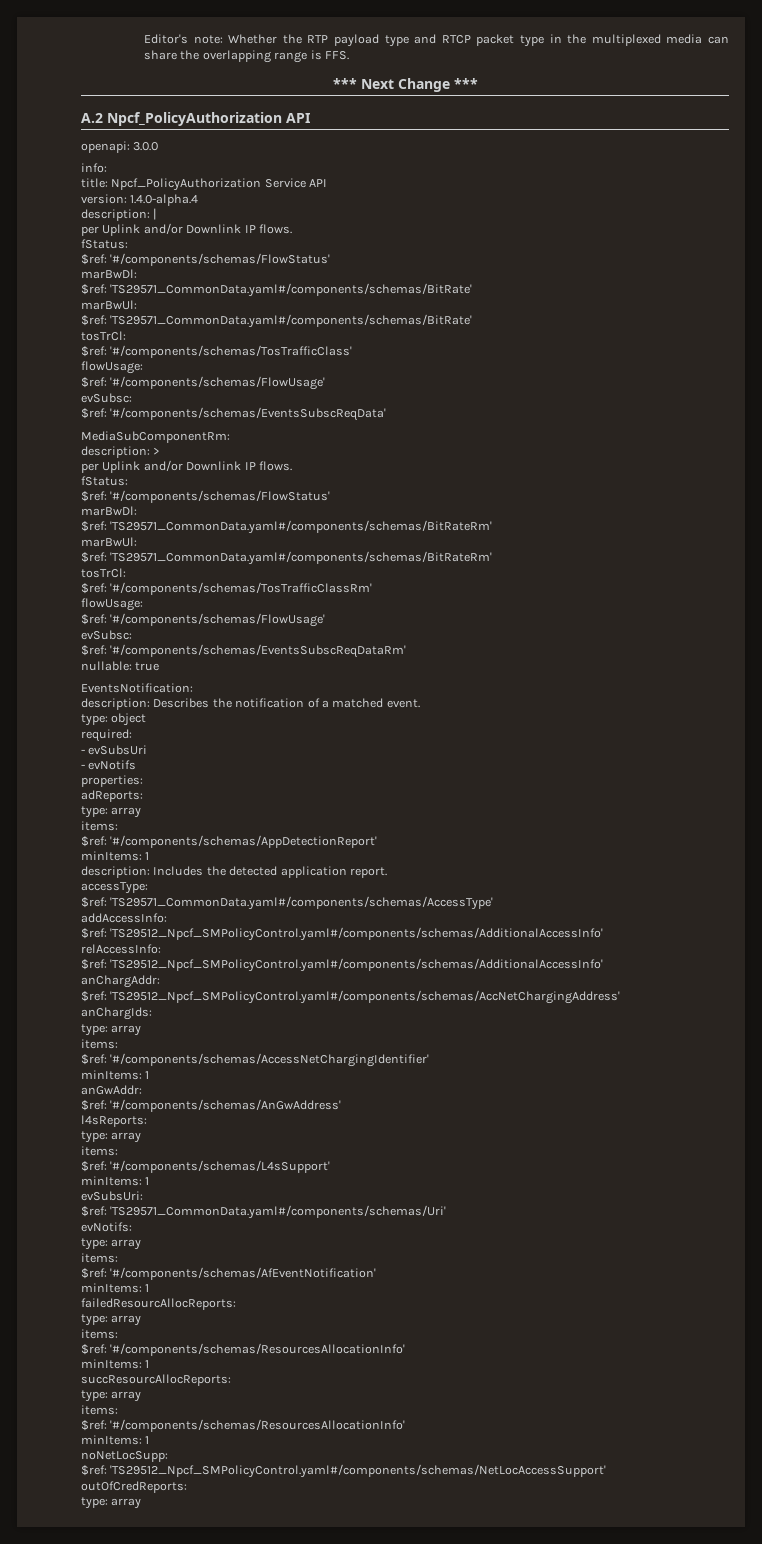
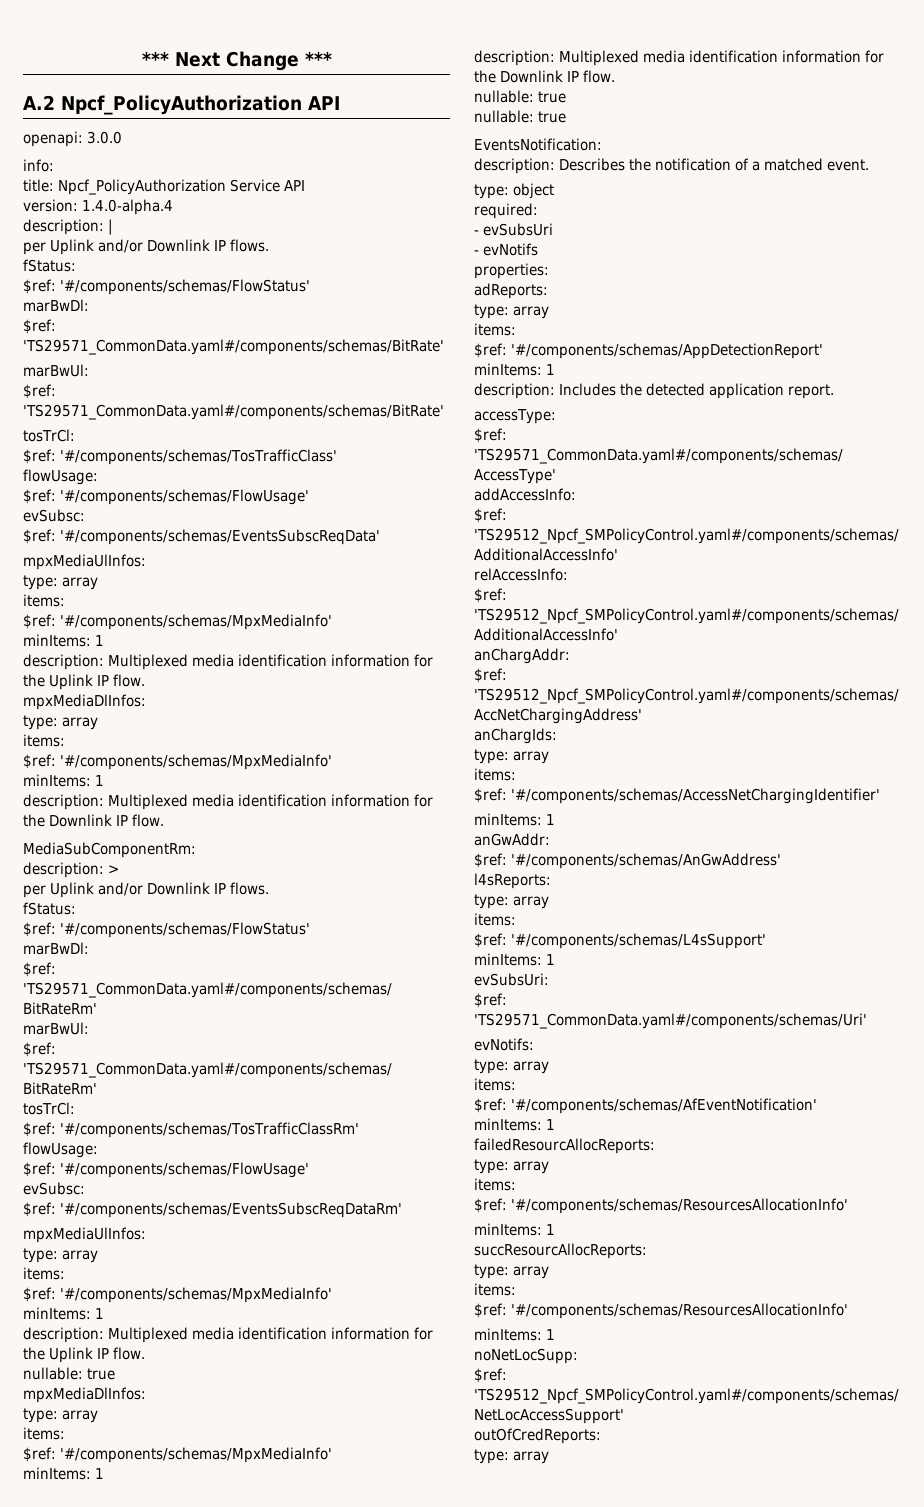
[144,34,729,47] [144,50,349,63] Editor's note: Whether the RTP payload type and RTCP packet type in the multiplexed media can share the overlapping range is FFS. // -> (141, 58) none
(387, 414) none -> [23,554,146,570] [23,575,99,590] [23,594,65,607] [23,614,333,630] [23,634,105,647] [23,654,434,670] [23,674,146,690] [23,694,146,710] [23,715,99,730] [23,734,65,747] [23,754,333,770] [23,774,105,787] [23,794,434,810] [23,814,165,827] // mpxMediaUlInfos: // type: array // items: // $ref: '#/components/schemas/MpxMediaInfo' // minItems: 1 // description: Multiplexed media identification information for the Uplink IP flow. // mpxMediaDlInfos: // type: array // items: // $ref: '#/components/schemas/MpxMediaInfo' // minItems: 1 // description: Multiplexed media identification information for the Downlink IP flow.
(407, 651) none -> [23,1227,146,1243] [23,1248,99,1263] [23,1267,65,1280] [23,1287,333,1303] [23,1307,105,1320] [23,1327,434,1343] [23,1347,146,1363] [23,1367,116,1380] [23,1387,146,1403] [23,1408,99,1423] [23,1427,65,1440] [23,1447,333,1463] [23,1467,105,1480] [474,50,885,66] [474,70,616,83] [474,90,567,103] // mpxMediaUlInfos: // type: array // items: // $ref: '#/components/schemas/MpxMediaInfo' // minItems: 1 // description: Multiplexed media identification information for the Uplink IP flow. // nullable: true // mpxMediaDlInfos: // type: array // items: // $ref: '#/components/schemas/MpxMediaInfo' // minItems: 1 // description: Multiplexed media identification information for the Downlink IP flow. // nullable: true

